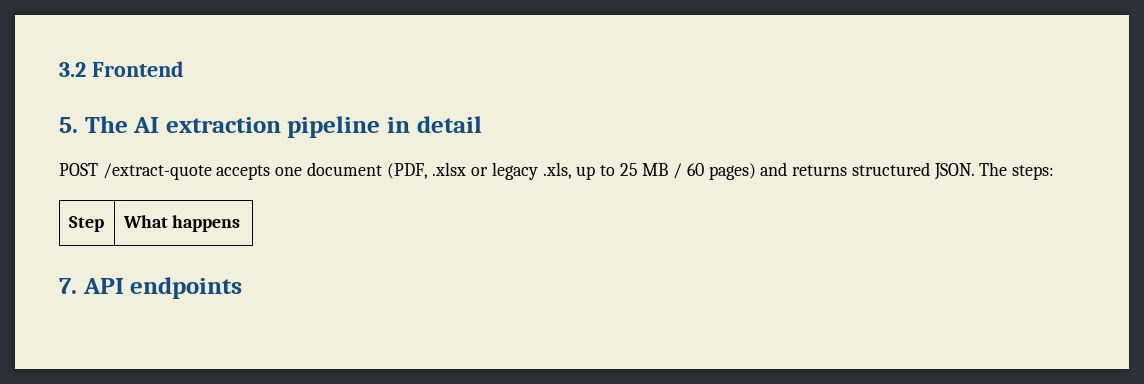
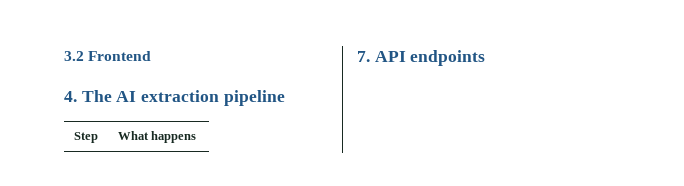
[59,117,78,133] 5. -> [64,91,77,102] 4.
[387,116,482,133] [59,162,1054,180] in detail // POST /extract-quote accepts one document (PDF, .xlsx or legacy .xls, up to 25 MB / 60 pages) and returns structured JSON. The steps: -> (285, 98) none

